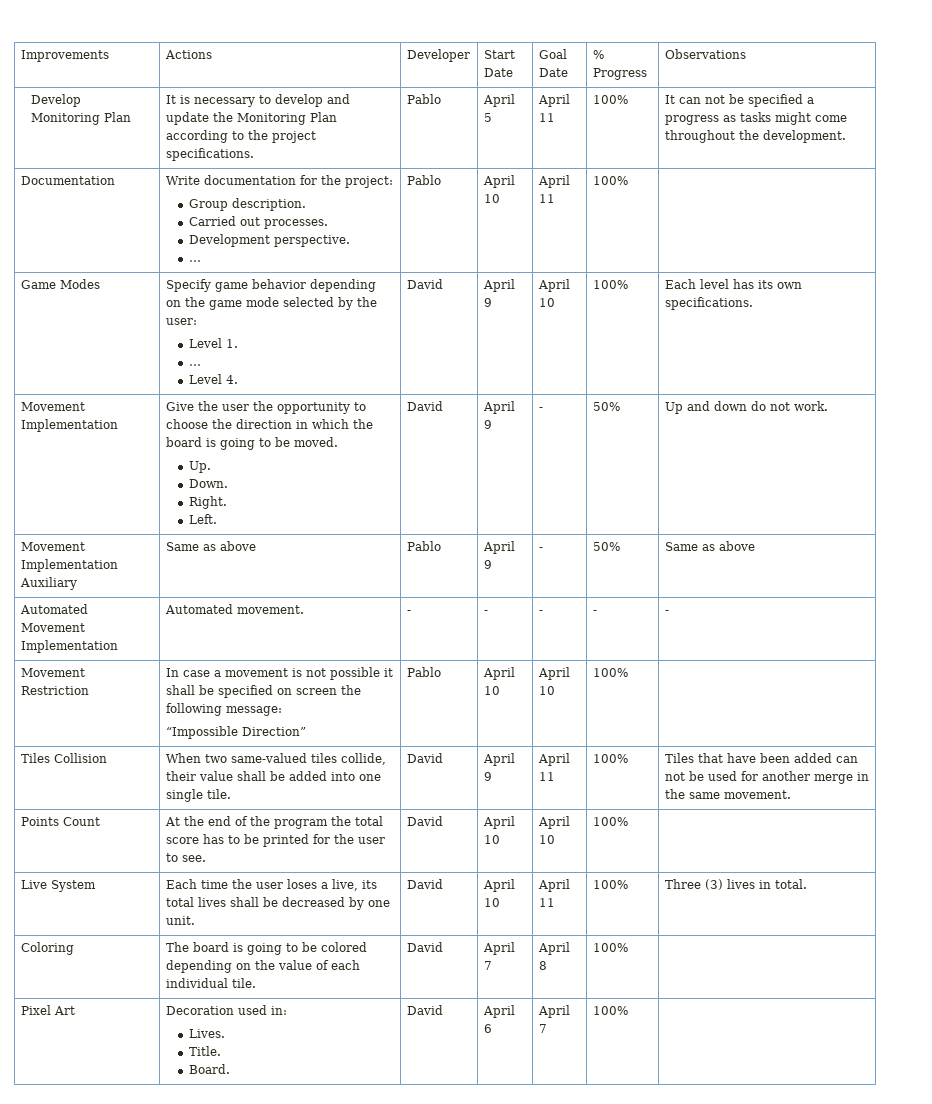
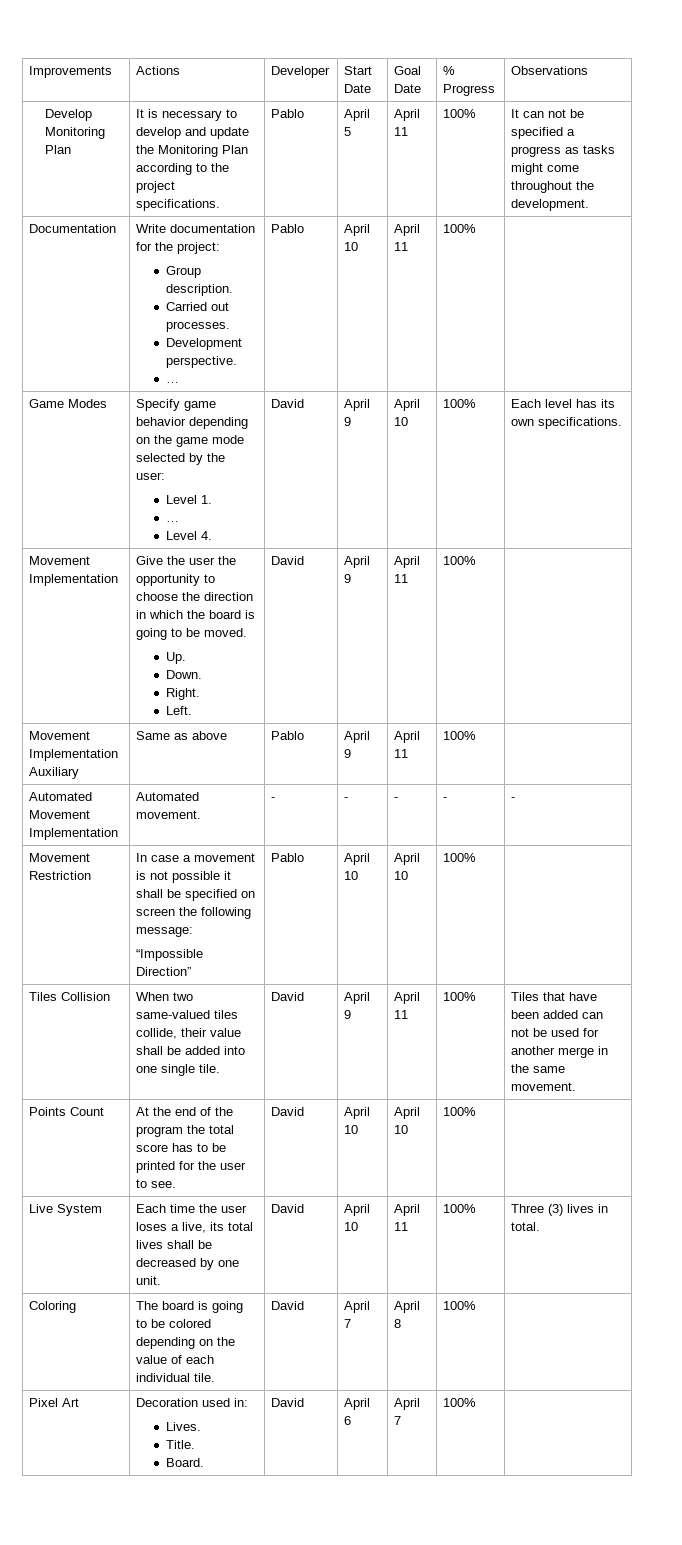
[538,407,543,411] [592,402,620,411] [664,401,828,414] - | 50% | Up and down do not work. -> [394,556,421,568] [394,574,409,583] [443,556,477,565] April 11 | 100% |
[538,547,543,551] [592,542,620,551] [664,541,755,551] - | 50% | Same as above -> [394,731,421,743] [394,749,409,758] [443,731,477,740] April 11 | 100% |

